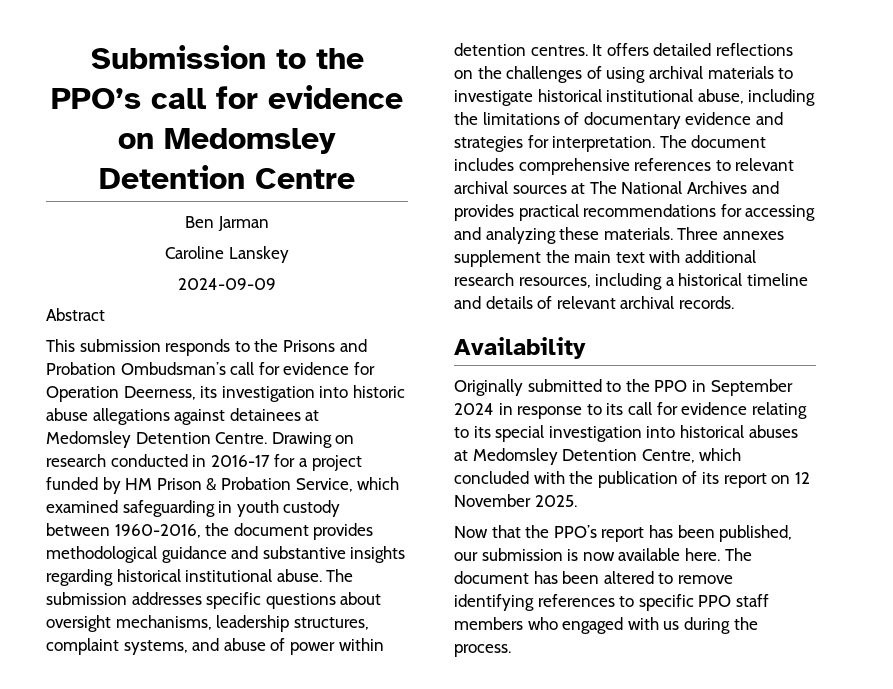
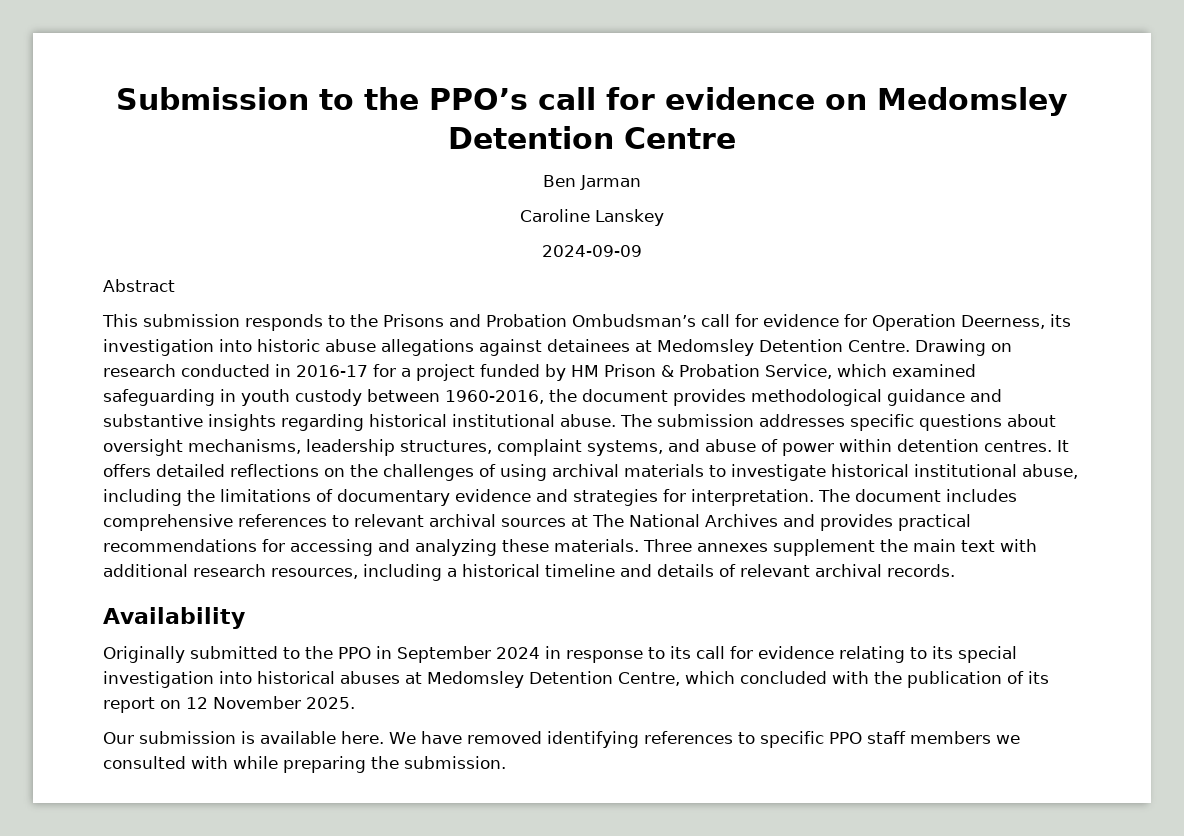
[454,525,793,542] [454,552,478,561] Now that the PPO’s report has been published, our -> [103,732,134,744] Our
[582,552,615,561] now -> (255, 737) none
[724,548,752,561] [454,571,733,584] The document has been altered to remove -> [389,731,542,744] We have removed
[527,617,758,634] [454,644,511,657] who engaged with us during the process. -> [995,735,1020,744] [103,756,506,773] we consulted with while preparing the submission.

